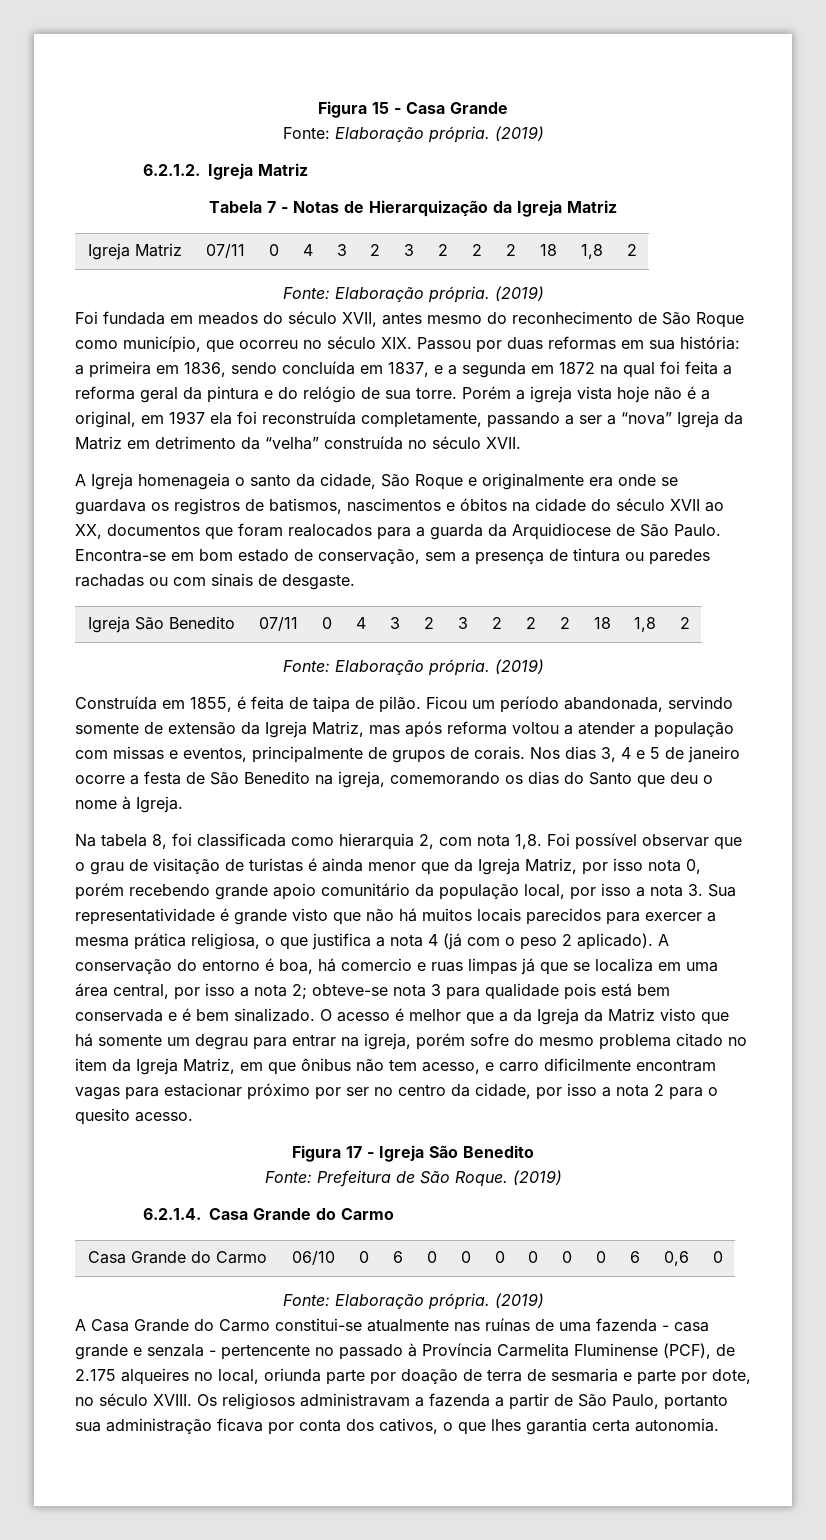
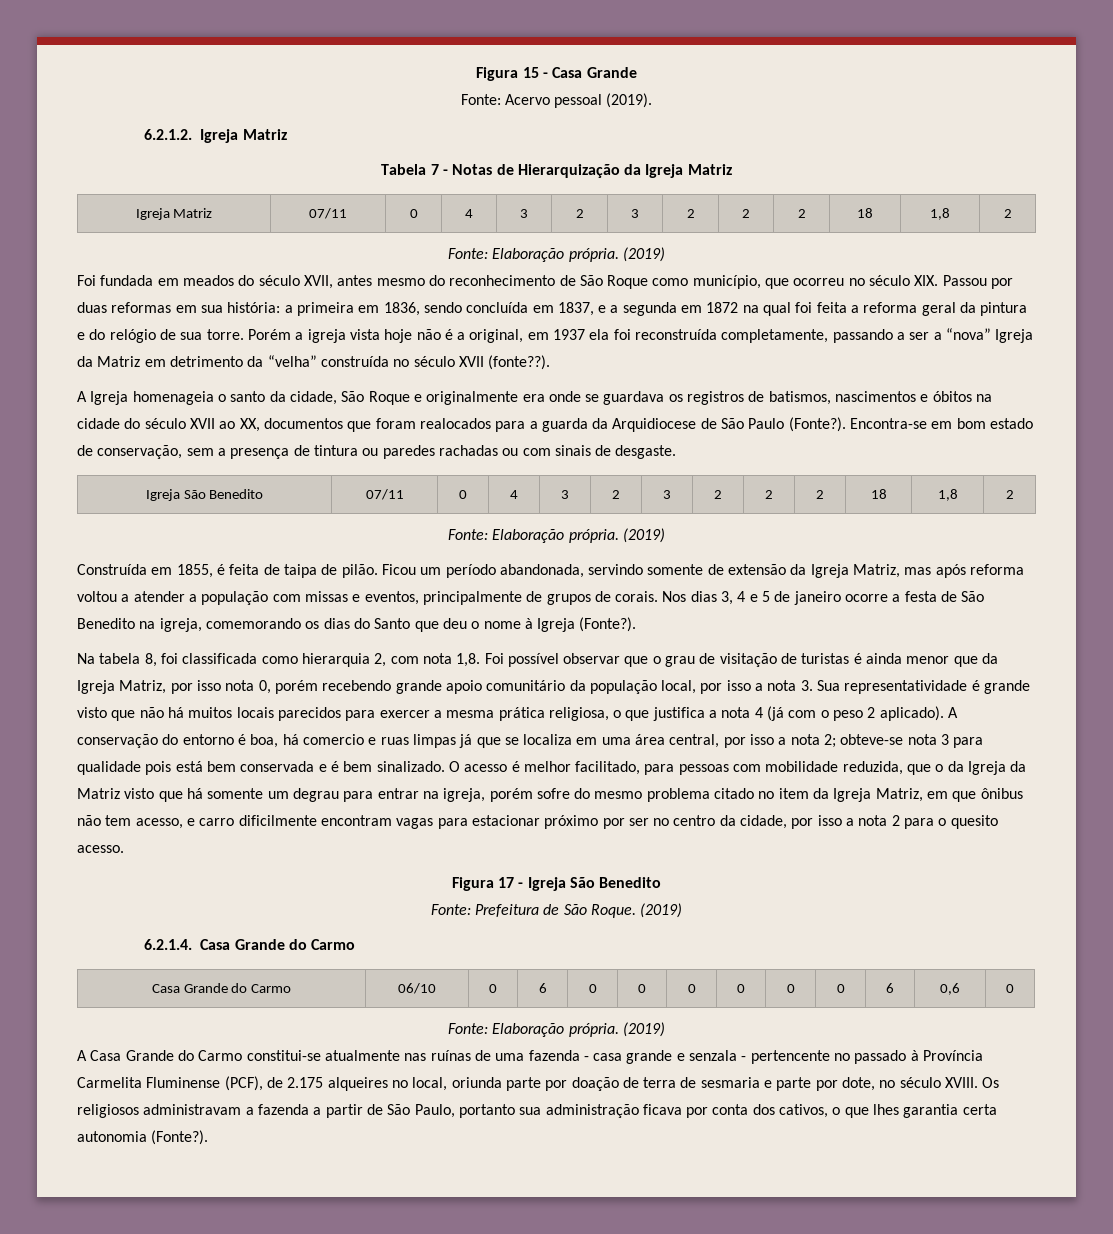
[334,126,544,143] Elaboração própria. (2019) -> [504,93,653,108] Acervo pessoal (2019).
[486,437,521,449] XVII. -> [458,355,551,370] XVII (fonte??).
[674,524,721,537] Paulo. -> [748,417,846,432] Paulo (Fonte?).
[136,796,183,813] Igreja. -> [537,617,637,632] Igreja (Fonte?).
[466,1012,508,1025] que a -> [575,761,944,775] facilitado, para pessoas com mobilidade reduzida, que o
[635,1418,719,1432] autonomia. -> [77,1130,209,1145] autonomia (Fonte?).

